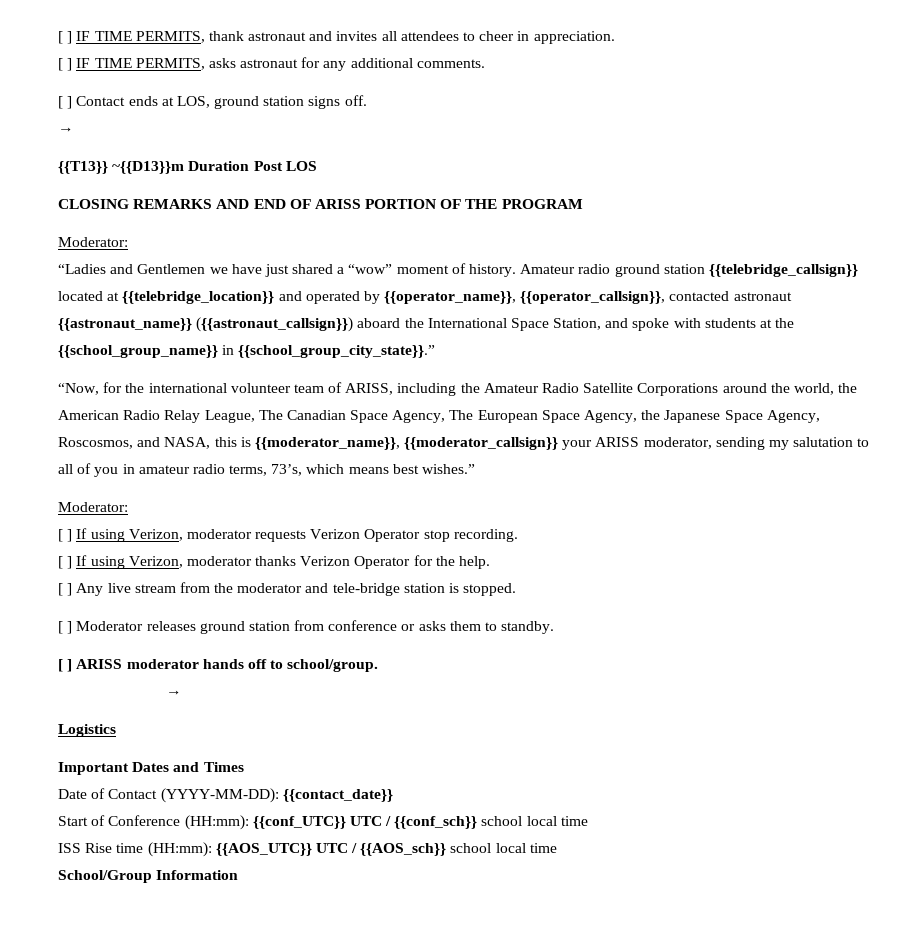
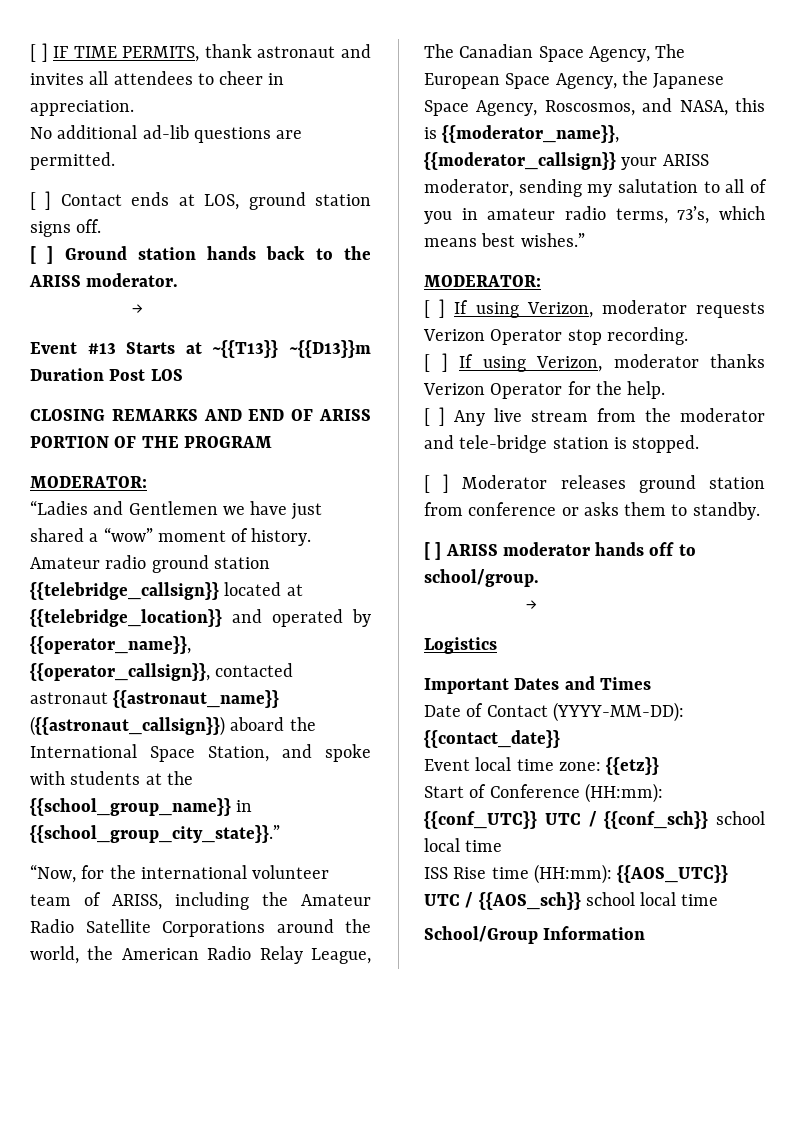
[58,57,485,71] [ ] IF TIME PERMITS, asks astronaut for any additional comments. -> [30,125,303,143] [30,152,115,170] No additional ad-lib questions are permitted.
[58,127,74,133] [58,161,108,174] → // {{T13}} -> [30,246,371,264] [29,273,179,287] [132,304,144,314] [30,340,279,358] [ ] Ground station hands back to the ARISS moderator. // → // Event #13 Starts at ~{{T13}}
[58,237,128,247] Moderator: -> [30,476,147,488] MODERATOR:
[58,502,128,512] Moderator: -> [424,275,541,287] MODERATOR:
(393, 795) none -> [424,757,660,775] // Event local time zone: {{etz}}

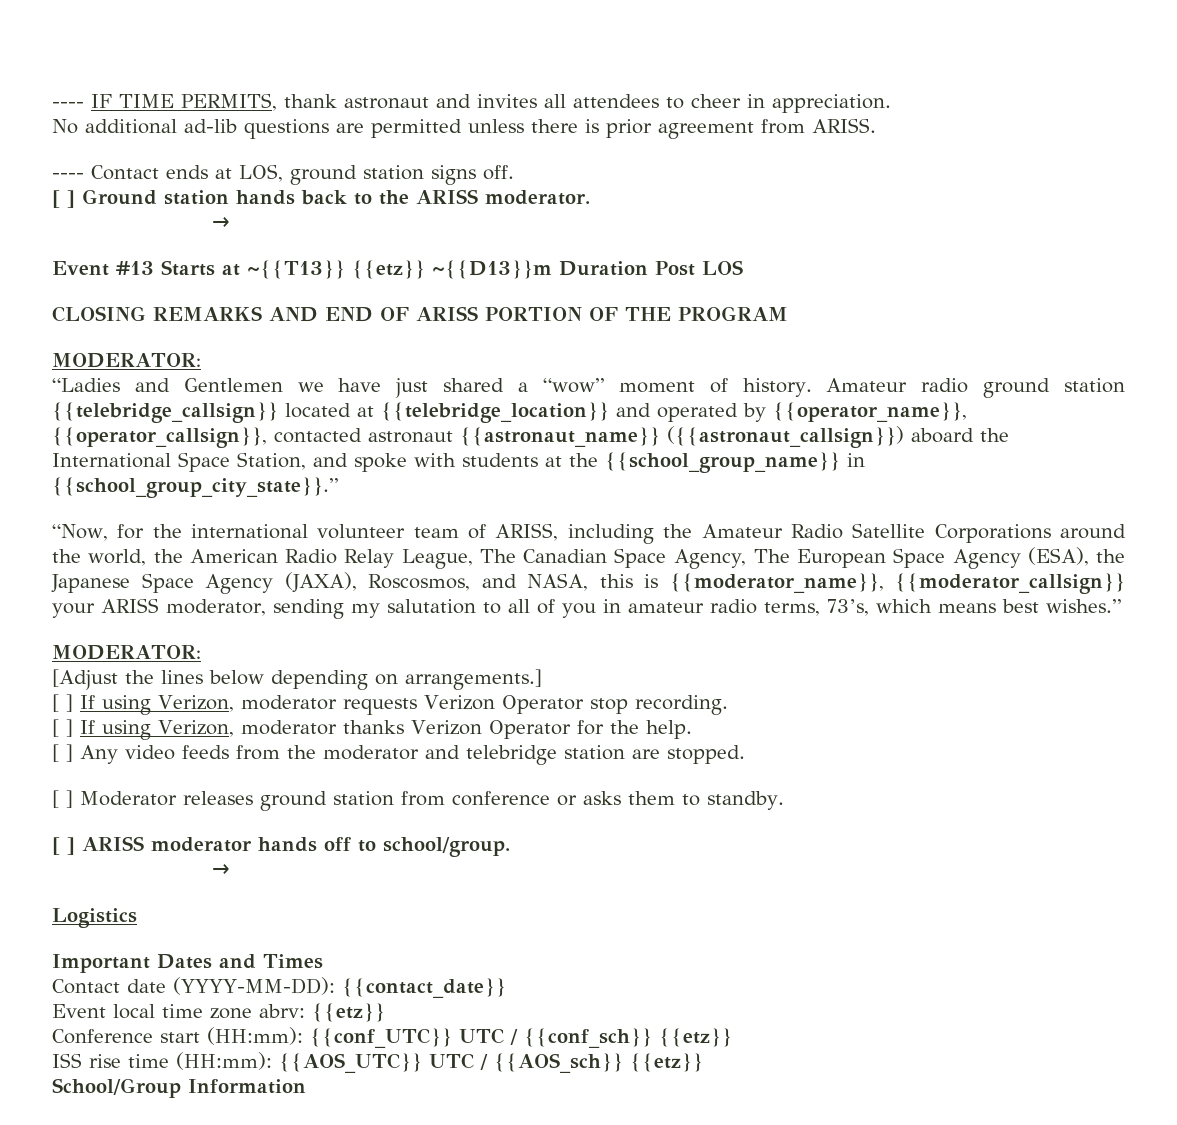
[30,43,48,62] [ ] -> [52,102,84,108] ----
[30,152,115,170] [30,191,52,210] permitted. // [ ] -> [371,118,876,139] [52,173,84,179] permitted unless there is prior agreement from ARISS. // ----
(279, 349) none -> [352,260,425,279] {{etz}}
[555,73,617,89] Agency, -> [952,547,1089,569] Agency (ESA),
[476,100,538,116] Agency, -> [204,572,357,594] Agency (JAXA),
(541, 281) none -> [52,669,542,690] // [Adjust the lines below depending on arrangements.]
[494,408,588,422] live stream -> [125,745,229,760] video feeds
[459,435,627,453] tele-bridge station is -> [466,745,660,765] telebridge station are
[424,703,548,717] Date of Contact -> [52,979,166,994] Contact date
[558,757,660,775] [424,784,580,798] zone: {{etz}} // Start of Conference -> [210,1003,385,1022] [52,1029,200,1044] zone abrv: {{etz}} // Conference start
[716,811,765,825] [424,838,503,852] school local time -> [659,1028,732,1047] {{etz}}
[453,867,487,879] Rise -> [89,1054,121,1068] rise
[585,892,719,906] school local time -> [630,1053,703,1072] {{etz}}

